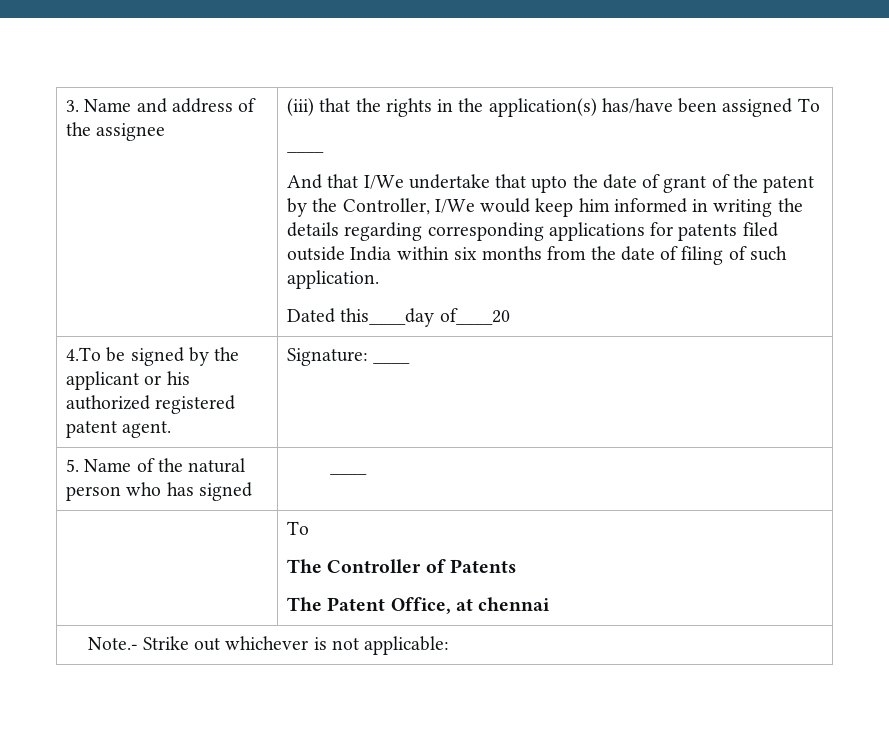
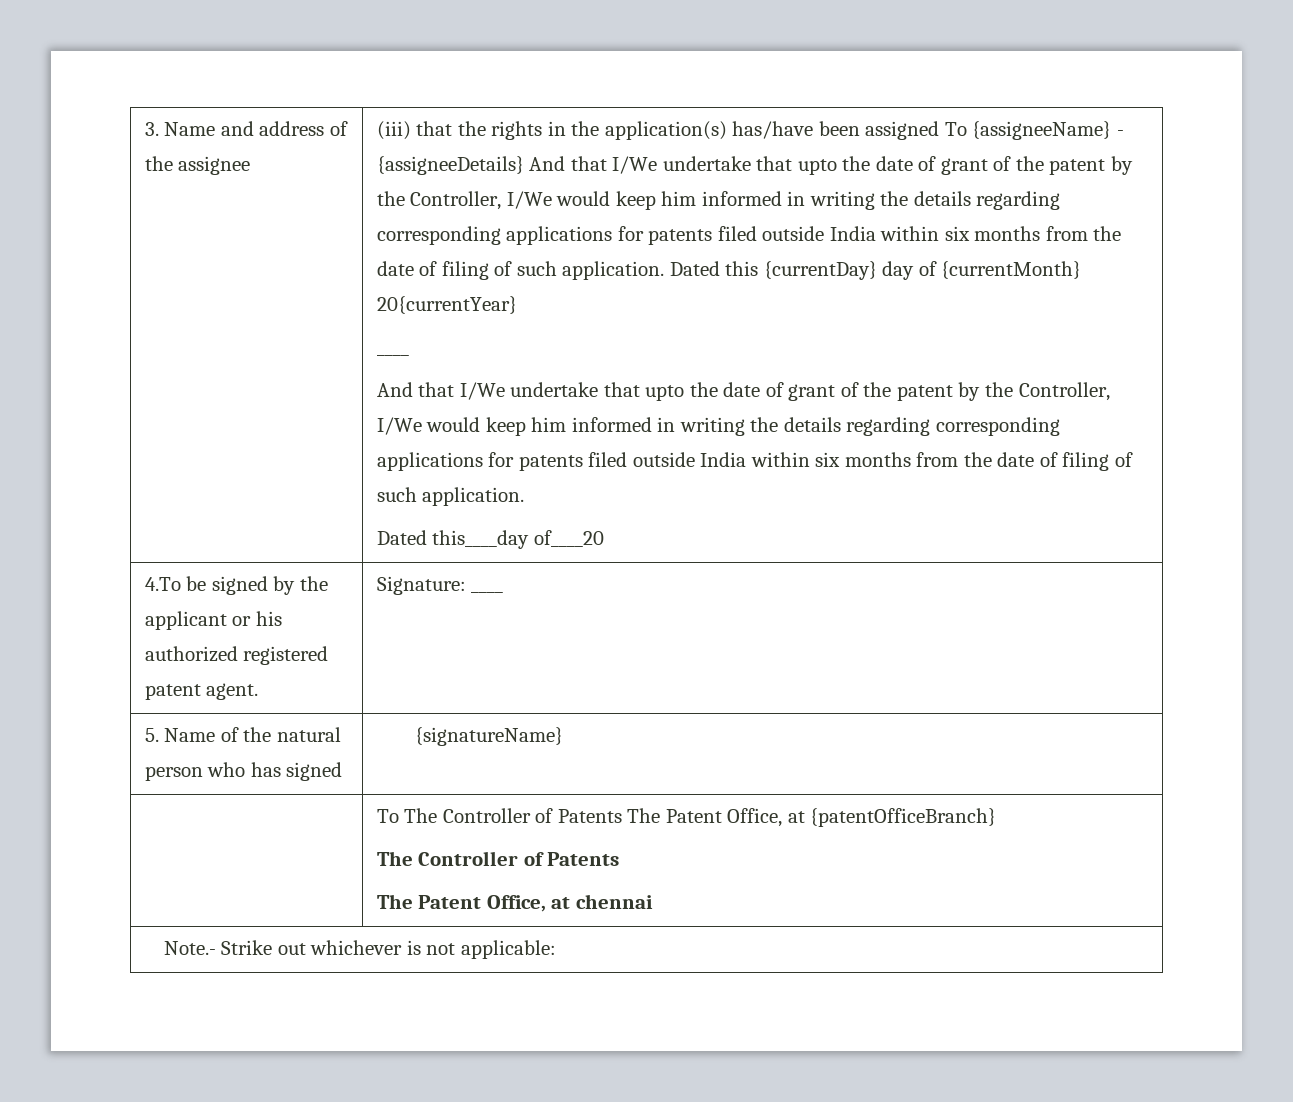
(820, 105) none -> [972,121,1124,140] [376,156,1133,175] [376,191,1061,210] [376,226,1122,245] [376,261,1082,280] [376,296,517,314] {assigneeName} - {assigneeDetails} And that I/We undertake that upto the date of grant of the patent by the Controller, I/We would keep him informed in writing the details regarding corresponding applications for patents filed outside India within six months from the date of filing of such application. Dated this {currentDay} day of {currentMonth} 20{currentYear}
[330,472,368,475] [286,521,309,535] ____ // | To -> [415,727,564,746] [376,808,997,827] {signatureName} // | To The Controller of Patents The Patent Office, at {patentOfficeBranch}

